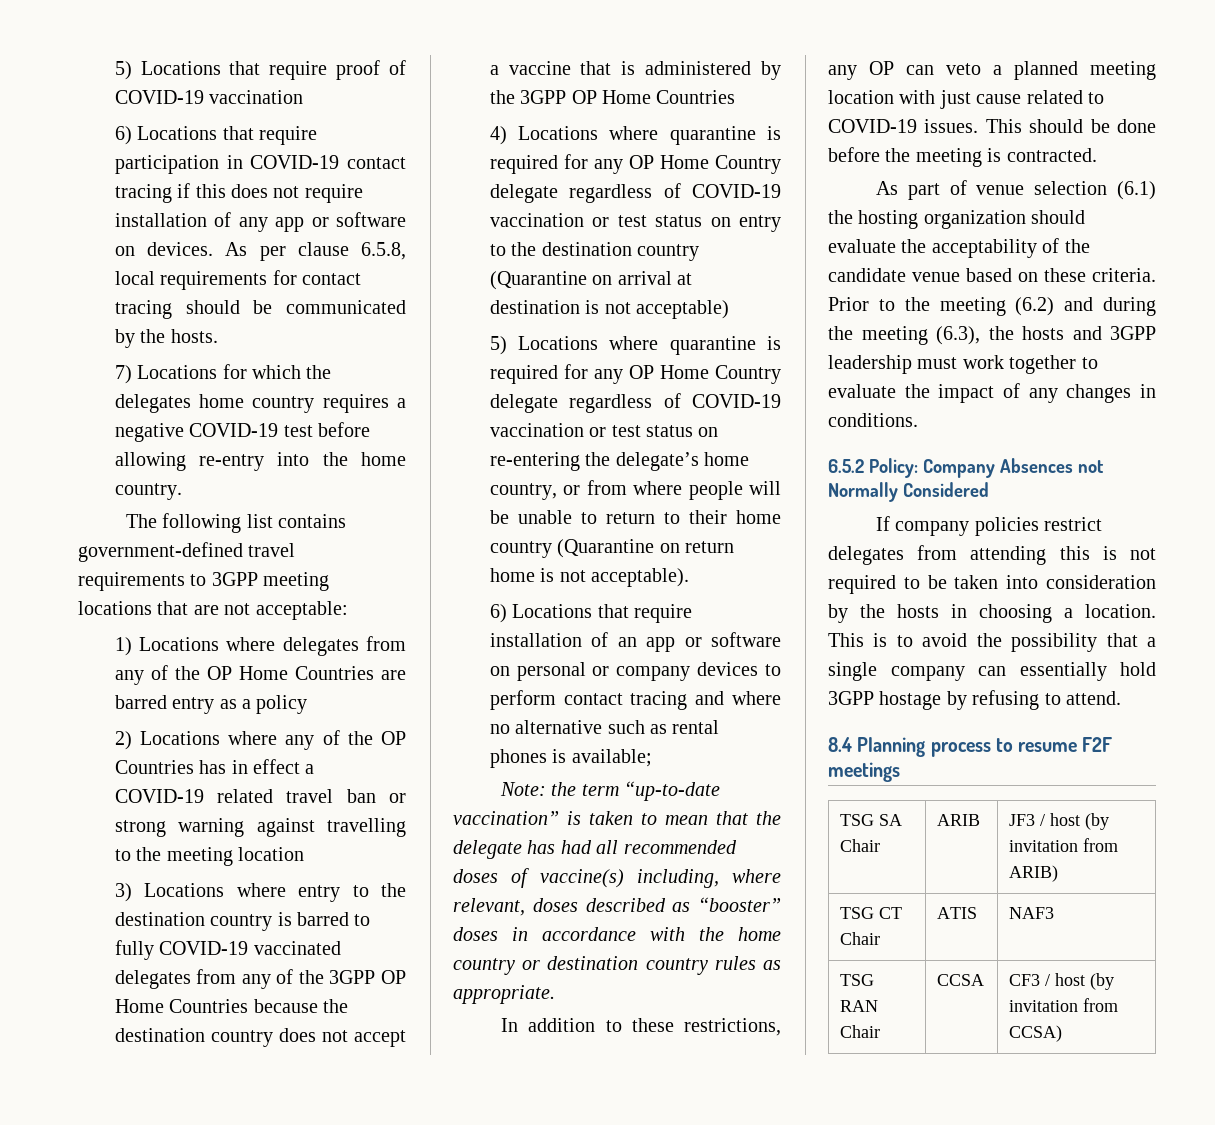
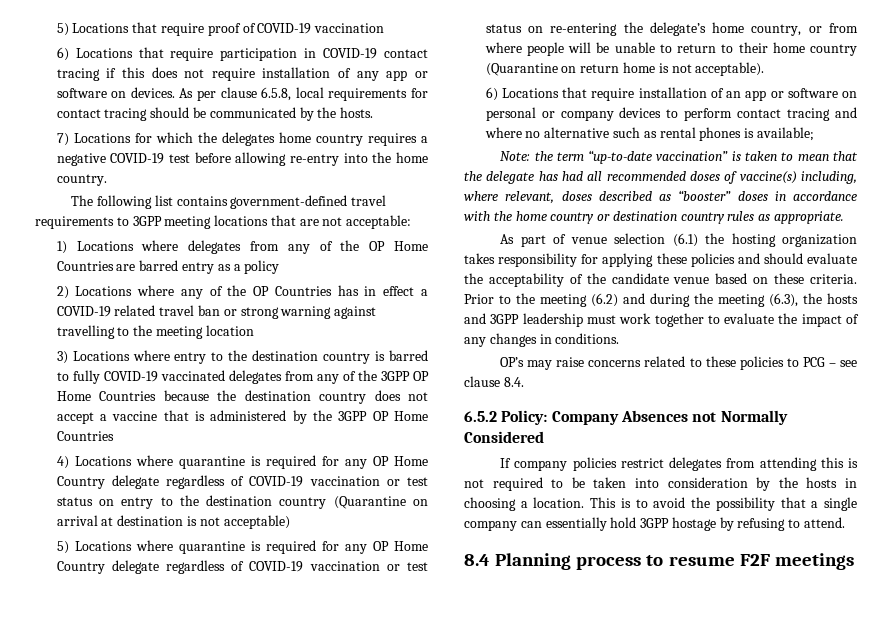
[501,1018,781,1036] [828,61,1156,80] [828,90,1104,109] [828,119,1156,133] [828,147,1097,167] // In addition to these restrictions, any OP can veto a planned meeting location with just cause related to COVID-19 issues. This should be done before the meeting is contracted. -> (845, 217) none
(1026, 219) none -> [464,253,760,267] takes responsibility for applying these policies and
(918, 420) none -> [500,356,857,370] [464,376,524,387] // OP’s may raise concerns related to these policies to PCG – see clause 8.4.
[839,814,902,826] [839,839,880,852] [936,814,980,826] [1008,813,1109,830] [1008,838,1118,852] [1008,865,1058,882] [839,907,902,919] [839,932,880,945] [936,907,977,919] [1008,907,1054,919] [839,974,874,986] [839,1000,878,1012] [839,1025,880,1038] [936,974,984,986] [1008,973,1114,990] [1008,998,1118,1012] [1008,1025,1062,1042] // TSG SA Chair | ARIB | JF3 / host (by invitation from ARIB) // TSG CT Chair | ATIS | NAF3 // TSG RAN Chair | CCSA | CF3 / host (by invitation from CCSA) -> (854, 561) none

